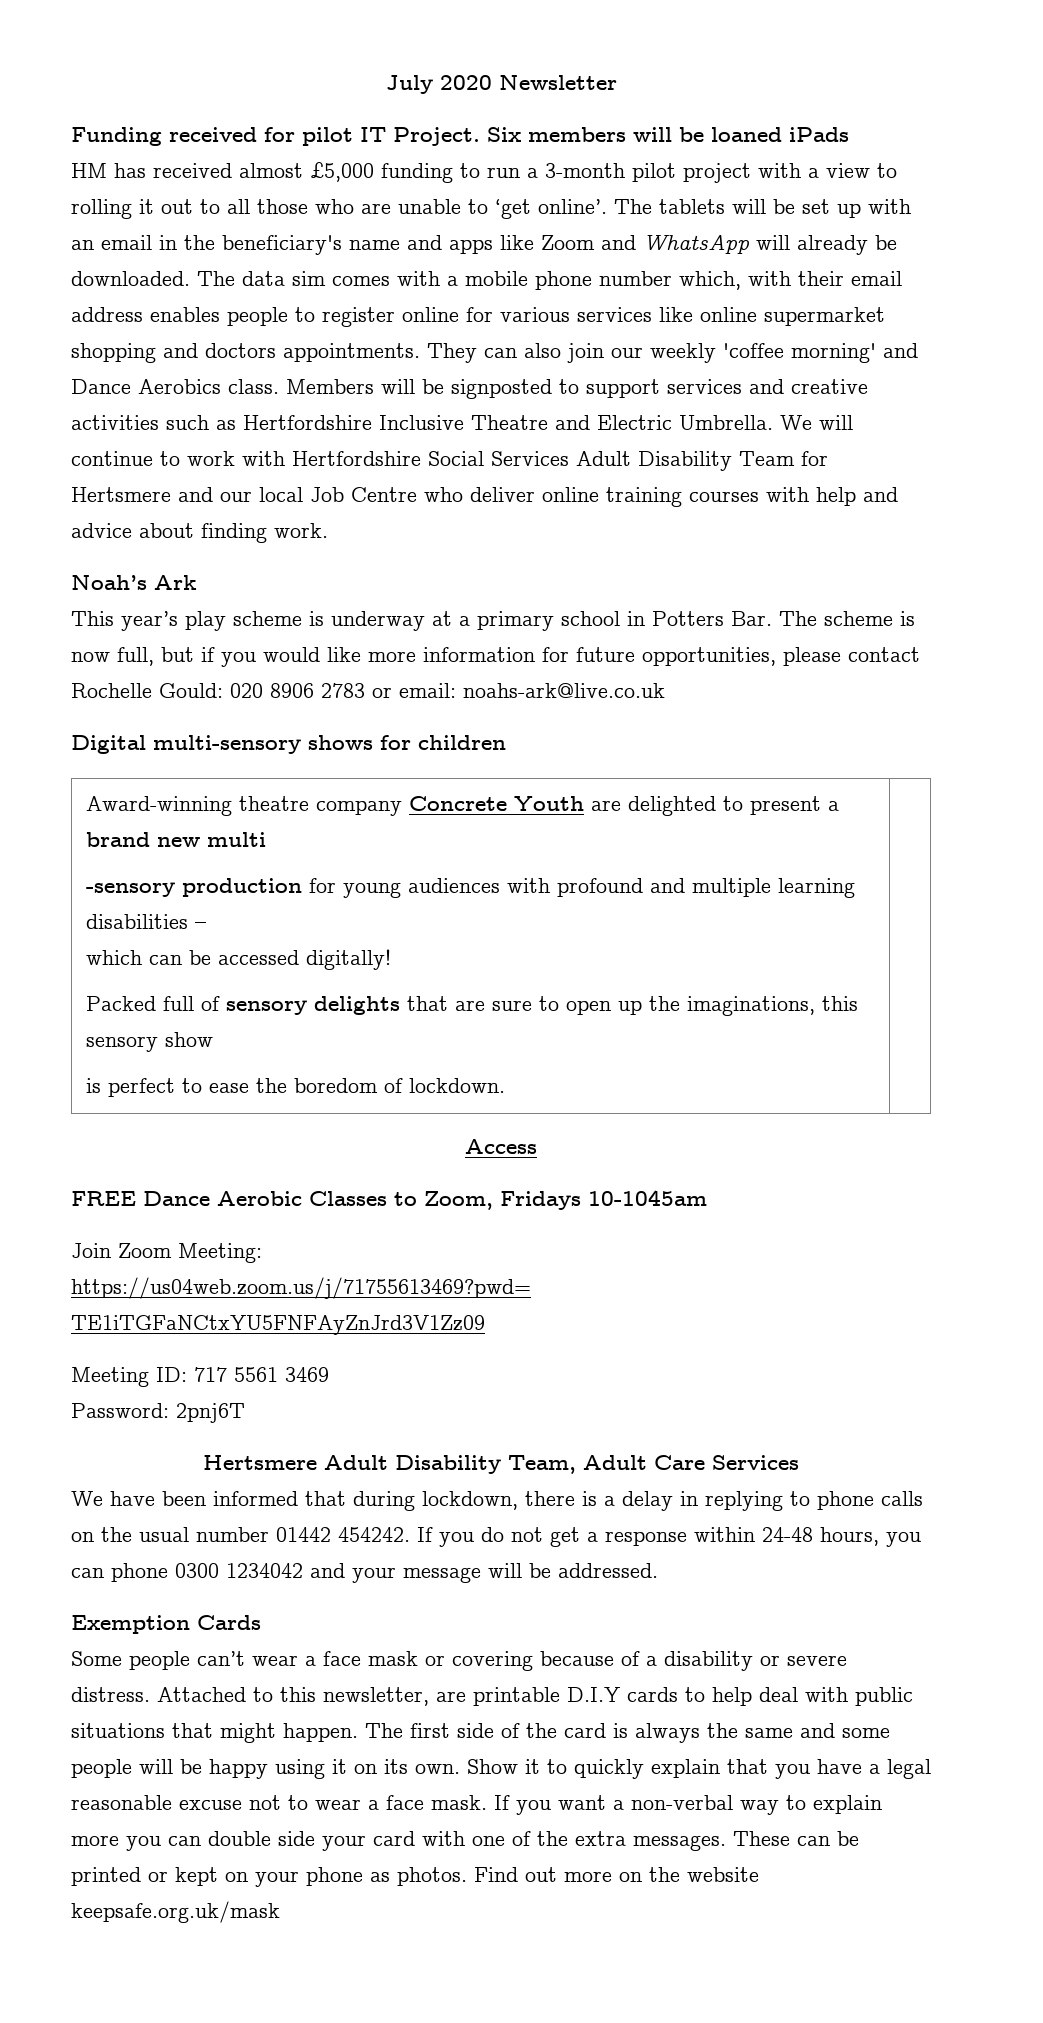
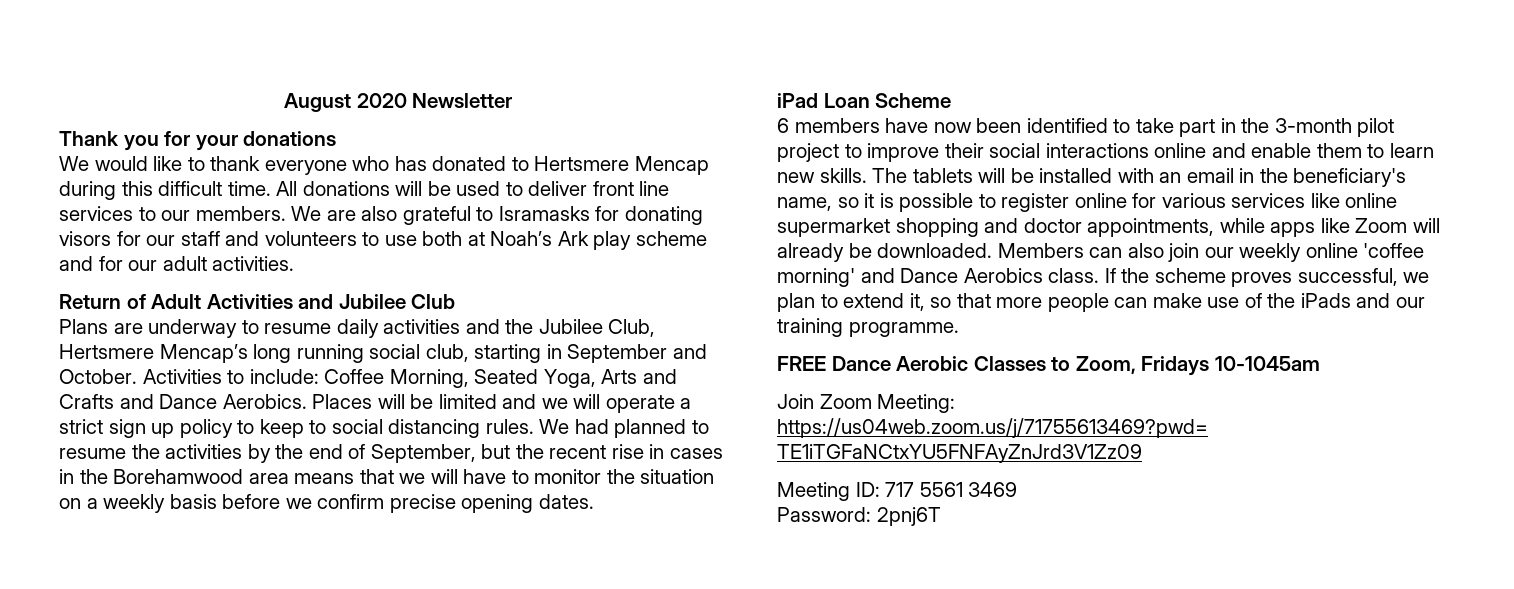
[385,75,433,94] July -> [283,93,351,112] August
[71,127,849,146] [71,162,897,183] [71,199,607,219] Funding received for pilot IT Project. Six members will be loaned iPads // HM has received almost £5,000 funding to run a 3-month pilot project with a view to rolling it out to all those who are unable to ‘get online’. -> [59,131,337,151] [59,156,709,175] [59,181,670,200] [59,206,703,225] [59,231,707,250] [59,256,295,271] [59,294,456,309] [59,319,656,338] [59,344,707,363] [59,369,677,388] [59,394,692,413] [59,419,709,438] [59,444,723,463] [59,469,715,484] [59,494,594,513] [777,93,952,108] [777,118,1395,137] [777,143,1434,162] [777,168,867,183] Thank you for your donations // We would like to thank everyone who has donated to Hertsmere Mencap during this difficult time. All donations will be used to deliver front line services to our members. We are also grateful to Isramasks for donating visors for our staff and volunteers to use both at Noah’s Ark play scheme and for our adult activities. // Return of Adult Activities and Jubilee Club // Plans are underway to resume daily activities and the Jubilee Club, Hertsmere Mencap’s long running social club, starting in September and October. Activities to include: Coffee Morning, Seated Yoga, Arts and Crafts and Dance Aerobics. Places will be limited and we will operate a strict sign up policy to keep to social distancing rules. We had planned to resume the activities by the end of September, but the recent rise in cases in the Borehamwood area means that we will have to monitor the situation on a weekly basis before we confirm precise opening dates. // iPad Loan Scheme // 6 members have now been identified to take part in the 3-month pilot project to improve their social interactions online and enable them to learn new skills.
[802,199,861,218] set up -> [1039,168,1113,183] installed
[349,234,897,255] [71,271,902,290] [71,307,288,326] name and apps like Zoom and WhatsApp will already be downloaded. The data sim comes with a mobile phone number which, with their email address enables people -> [777,193,974,212] name, so it is possible
[205,343,477,363] doctors appointments. They -> [1023,218,1440,237] [777,243,1084,262] doctor appointments, while apps like Zoom will already be downloaded. Members
(716, 353) none -> [1305,243,1358,258] online
[286,379,868,399] [71,415,853,430] [71,451,828,471] [71,487,898,507] [71,523,328,543] [71,575,197,590] [71,611,915,631] [71,647,920,667] [71,683,665,698] [71,735,506,754] [85,796,839,816] [85,832,266,847] [85,878,855,898] [85,914,206,929] [85,949,391,970] [85,996,858,1016] [85,1032,213,1052] [85,1078,505,1097] [465,1139,537,1154] Members will be signposted to support services and creative activities such as Hertfordshire Inclusive Theatre and Electric Umbrella. We will continue to work with Hertfordshire Social Services Adult Disability Team for Hertsmere and our local Job Centre who deliver online training courses with help and advice about finding work. // Noah’s Ark // This year’s play scheme is underway at a primary school in Potters Bar. The scheme is now full, but if you would like more information for future opportunities, please contact Rochelle Gould: 020 8906 2783 or email: noahs-ark@live.co.uk // Digital multi-sensory shows for children // Award-winning theatre company Concrete Youth are delighted to present a brand new multi // -sensory production for young audiences with profound and multiple learning disabilities – // which can be accessed digitally! // Packed full of sensory delights that are sure to open up the imaginations, this sensory show // is perfect to ease the boredom of lockdown. | // Access -> [1104,268,1430,287] [777,293,1426,312] [777,318,959,337] If the scheme proves successful, we plan to extend it, so that more people can make use of the iPads and our training programme.
[203,1455,799,1474] [71,1491,923,1511] [71,1527,921,1547] [71,1563,658,1583] [71,1615,261,1634] [71,1651,847,1671] [71,1687,913,1706] [71,1723,890,1743] [71,1759,931,1779] [71,1795,882,1815] [71,1831,859,1851] [71,1867,759,1887] [71,1901,280,1923] // Hertsmere Adult Disability Team, Adult Care Services // We have been informed that during lockdown, there is a delay in replying to phone calls on the usual number 01442 454242. If you do not get a response within 24-48 hours, you can phone 0300 1234042 and your message will be addressed. // Exemption Cards // Some people can’t wear a face mask or covering because of a disability or severe distress. Attached to this newsletter, are printable D.I.Y cards to help deal with public situations that might happen. The first side of the card is always the same and some people will be happy using it on its own. Show it to quickly explain that you have a legal reasonable excuse not to wear a face mask. If you want a non-verbal way to explain more you can double side your card with one of the extra messages. These can be printed or kept on your phone as photos. Find out more on the website keepsafe.org.uk/mask -> (941, 516) none

